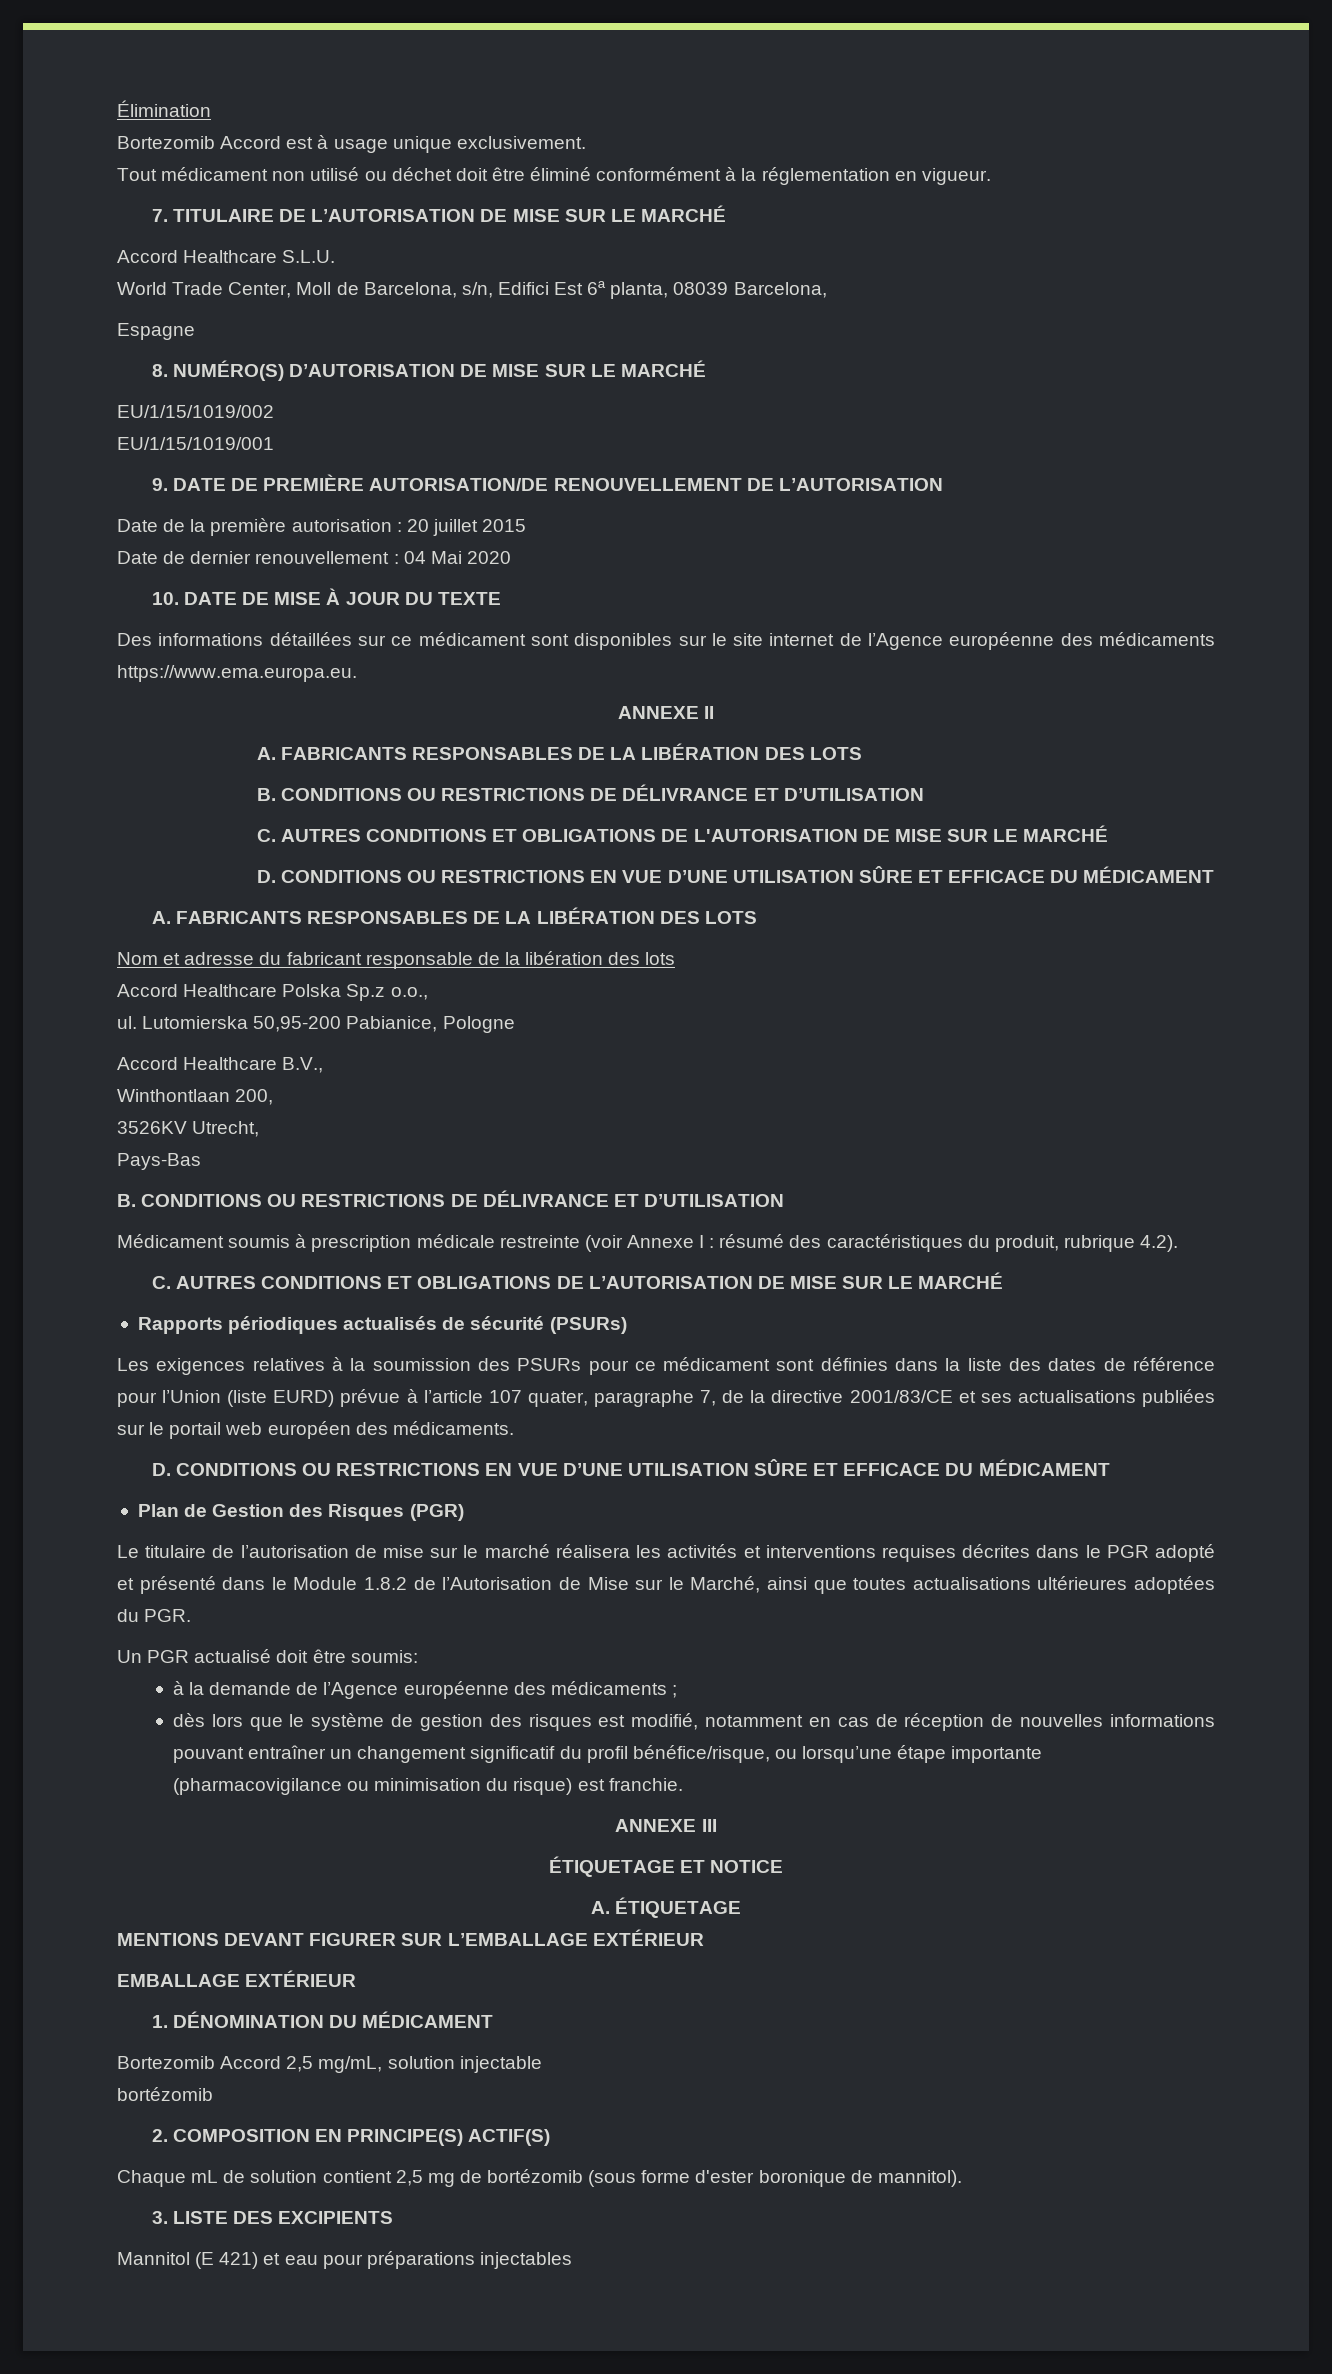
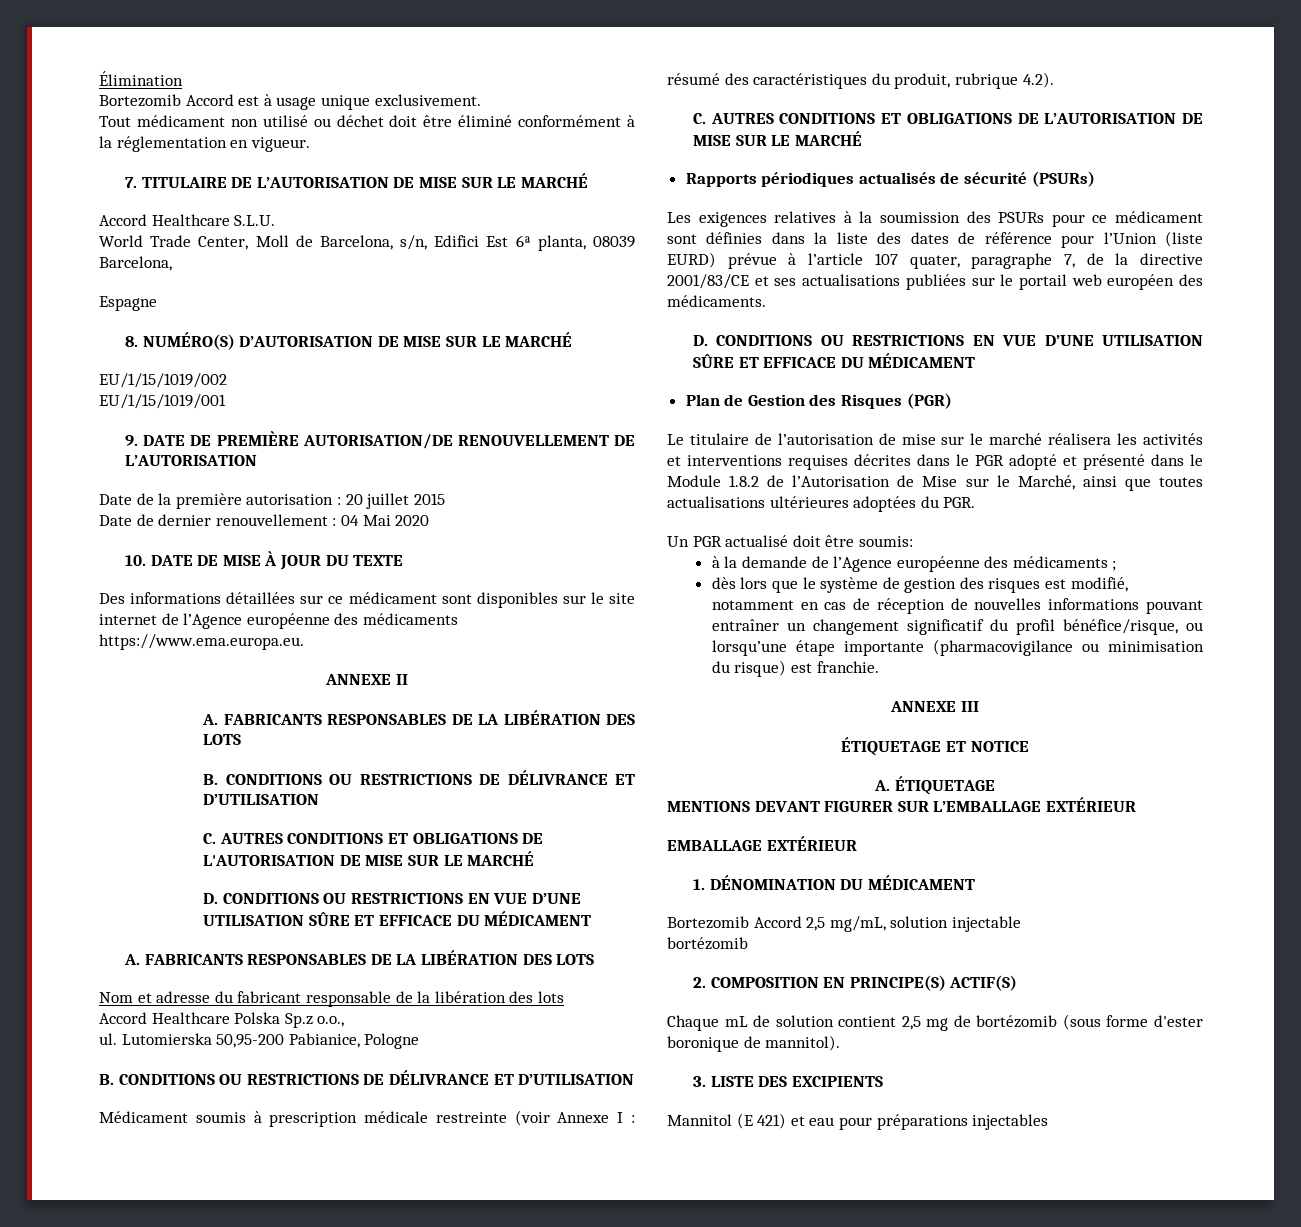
[117,1057,324,1073] [117,1089,274,1105] [117,1121,260,1137] [117,1153,201,1170] // Accord Healthcare B.V., // Winthontlaan 200, // 3526KV Utrecht, // Pays-Bas -> (420, 1041) none

